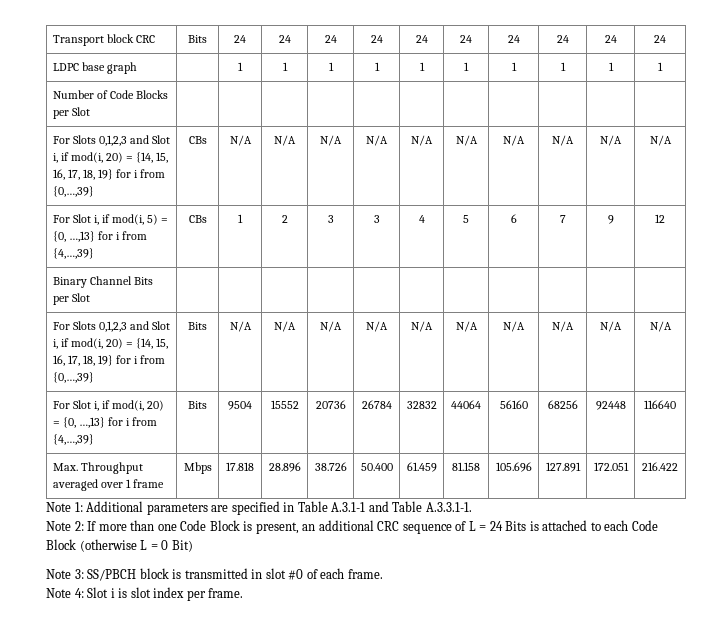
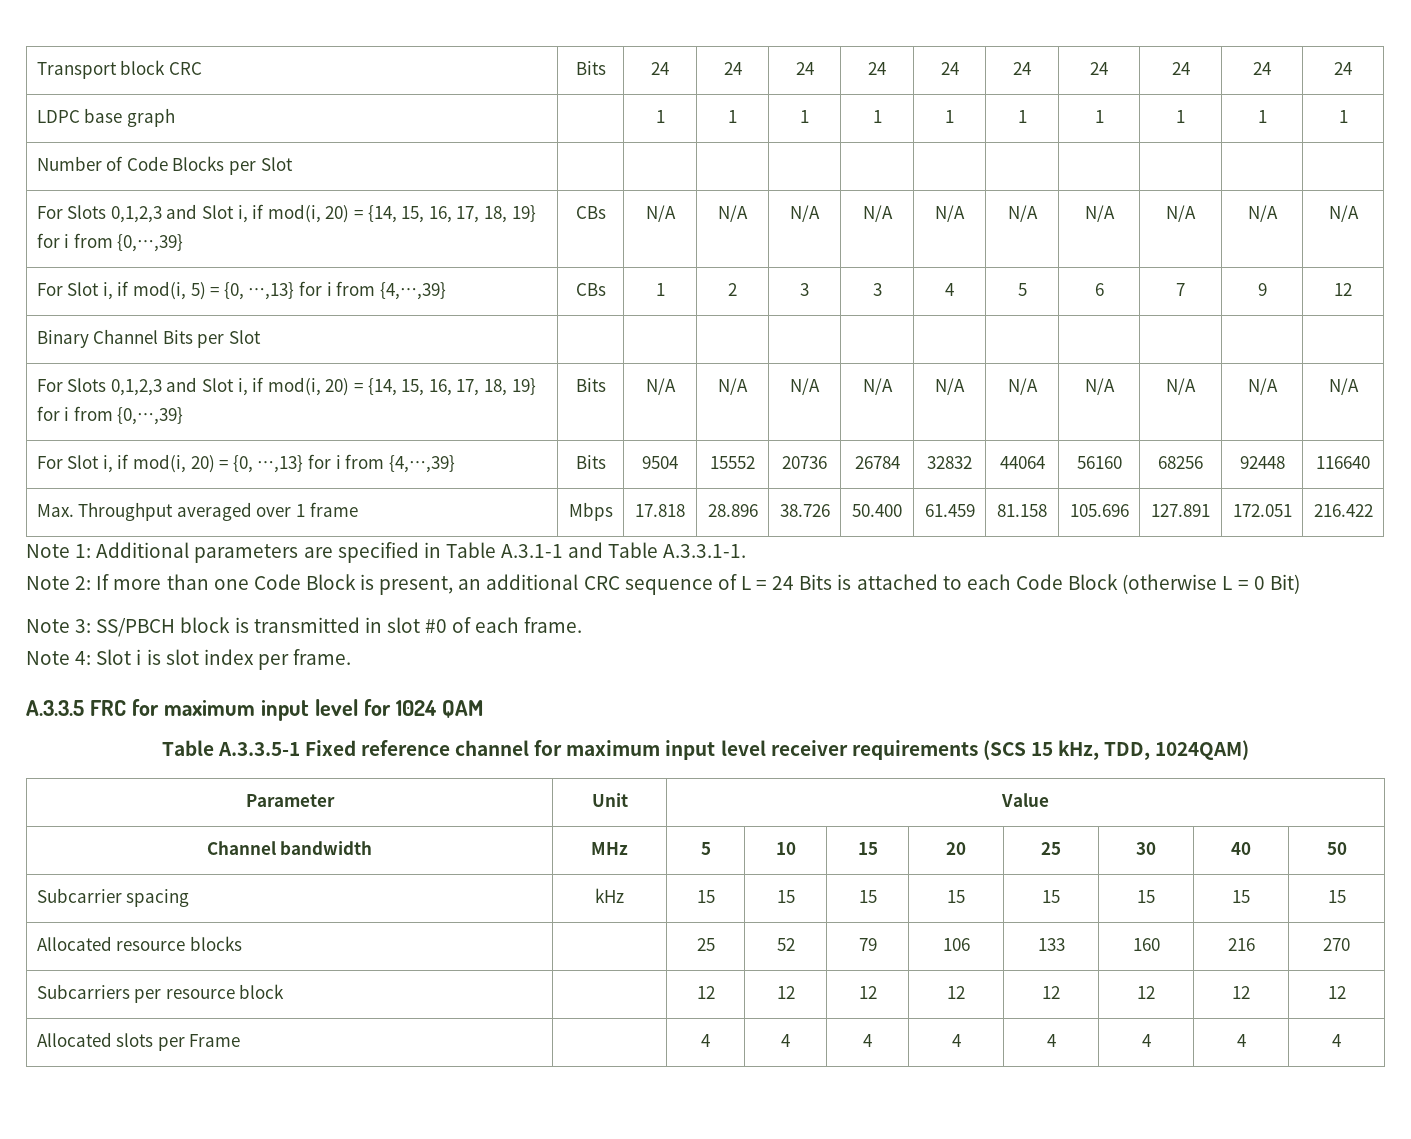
(244, 593) none -> [26,699,483,721] [161,740,1250,760] [245,794,335,807] [591,793,628,807] [1001,793,1049,807] [206,841,373,855] [591,842,628,855] [700,842,711,855] [775,842,796,855] [857,842,878,855] [946,842,966,855] [1041,842,1061,855] [1136,842,1156,855] [1231,842,1251,855] [1326,842,1347,855] [36,888,190,907] [595,888,624,903] [696,890,715,903] [776,890,795,903] [858,890,877,903] [947,890,965,903] [1042,890,1060,903] [1137,890,1155,903] [1232,890,1250,903] [1327,890,1346,903] [36,936,242,951] [696,938,715,951] [776,938,795,951] [858,938,877,951] [942,938,970,951] [1037,938,1065,951] [1132,938,1160,951] [1227,938,1255,951] [1323,938,1350,951] [36,984,285,1003] [696,986,715,999] [776,986,795,999] [858,986,877,999] [947,986,965,999] [1042,986,1060,999] [1137,986,1155,999] [1232,986,1250,999] [1327,986,1346,999] [36,1032,241,1051] [701,1034,710,1047] [781,1034,790,1047] [863,1034,872,1047] [951,1034,961,1047] [1046,1034,1056,1047] [1141,1034,1151,1047] [1236,1034,1246,1047] [1332,1034,1341,1047] // A.3.3.5 FRC for maximum input level for 1024 QAM // Table A.3.3.5-1 Fixed reference channel for maximum input level receiver requirements (SCS 15 kHz, TDD, 1024QAM) // Parameter | Unit | Value // Channel bandwidth | MHz | 5 | 10 | 15 | 20 | 25 | 30 | 40 | 50 // Subcarrier spacing | kHz | 15 | 15 | 15 | 15 | 15 | 15 | 15 | 15 // Allocated resource blocks | | 25 | 52 | 79 | 106 | 133 | 160 | 216 | 270 // Subcarriers per resource block | | 12 | 12 | 12 | 12 | 12 | 12 | 12 | 12 // Allocated slots per Frame | | 4 | 4 | 4 | 4 | 4 | 4 | 4 | 4

